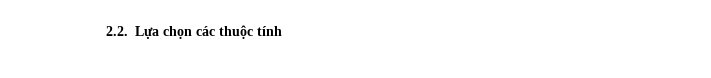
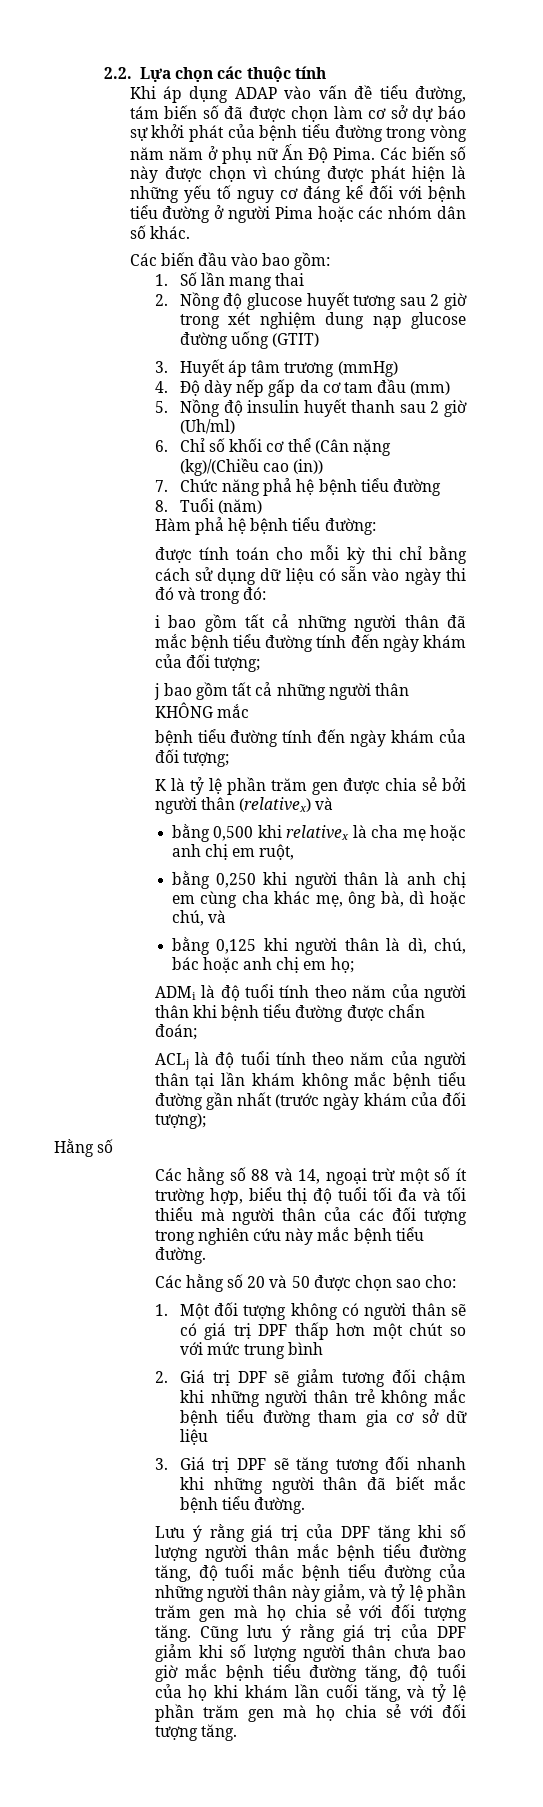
(283, 31) none -> [129,85,466,103] [129,105,466,122] [129,124,467,142] [129,144,466,164] [129,166,466,183] [129,185,466,203] [129,205,466,223] [129,225,190,239] [129,252,331,270] [154,272,305,290] [154,292,468,310] [179,312,467,329] [179,331,320,349] [154,359,398,377] [154,379,451,397] [154,399,467,417] [179,419,235,434] [154,438,391,456] [179,458,324,476] [154,478,441,496] [154,498,263,514] [154,517,376,535] [154,545,467,564] [154,566,467,585] [154,587,267,604] [154,614,466,632] [154,634,466,652] [154,654,261,672] [153,682,409,700] [154,702,249,718] [154,729,466,747] [154,749,229,767] [154,777,466,795] [154,797,334,814] [171,824,466,842] [171,844,295,860] [171,871,466,889] [171,891,466,908] [171,910,226,926] [171,937,466,955] [171,957,354,973] [154,984,466,1002] [154,1004,425,1022] [154,1024,197,1040] [154,1051,466,1070] [154,1072,466,1090] [154,1092,466,1110] [154,1113,206,1129] [54,1139,114,1157] [154,1167,467,1185] [154,1187,467,1205] [154,1207,467,1225] [154,1227,424,1245] [154,1247,206,1264] [154,1274,457,1292] [154,1302,467,1320] [179,1322,466,1340] [179,1342,324,1359] [154,1369,467,1387] [179,1389,466,1407] [179,1409,467,1427] [179,1429,208,1445] [154,1456,466,1474] [179,1476,467,1494] [179,1496,306,1514] [154,1524,467,1542] [154,1544,467,1562] [154,1564,466,1582] [154,1584,466,1602] [154,1604,467,1622] [154,1624,466,1642] [154,1644,466,1662] [154,1664,466,1682] [154,1684,466,1702] [154,1704,466,1722] [154,1724,237,1741] // Khi áp dụng ADAP vào vấn đề tiểu đường, tám biến số đã được chọn làm cơ sở dự báo sự khởi phát của bệnh tiểu đường trong vòng năm năm ở phụ nữ Ấn Độ Pima. Các biến số này được chọn vì chúng được phát hiện là những yếu tố nguy cơ đáng kể đối với bệnh tiểu đường ở người Pima hoặc các nhóm dân số khác. // Các biến đầu vào bao gồm: // 1. Số lần mang thai // 2. Nồng độ glucose huyết tương sau 2 giờ trong xét nghiệm dung nạp glucose đường uống (GTIT) // 3. Huyết áp tâm trương (mmHg) // 4. Độ dày nếp gấp da cơ tam đầu (mm) // 5. Nồng độ insulin huyết thanh sau 2 giờ (Uh/ml) // 6. Chỉ số khối cơ thể (Cân nặng (kg)/(Chiều cao (in)) // 7. Chức năng phả hệ bệnh tiểu đường // 8. Tuổi (năm) // Hàm phả hệ bệnh tiểu đường: // được tính toán cho mỗi kỳ thi chỉ bằng cách sử dụng dữ liệu có sẵn vào ngày thi đó và trong đó: // i bao gồm tất cả những người thân đã mắc bệnh tiểu đường tính đến ngày khám của đối tượng; // j bao gồm tất cả những người thân KHÔNG mắc // bệnh tiểu đường tính đến ngày khám của đối tượng; // K là tỷ lệ phần trăm gen được chia sẻ bởi người thân (relativex) và // bằng 0,500 khi relativex là cha mẹ hoặc anh chị em ruột, // bằng 0,250 khi người thân là anh chị em cùng cha khác mẹ, ông bà, dì hoặc chú, và // bằng 0,125 khi người thân là dì, chú, bác hoặc anh chị em họ; // ADMi là độ tuổi tính theo năm của người thân khi bệnh tiểu đường được chẩn đoán; // ACLj là độ tuổi tính theo năm của người thân tại lần khám không mắc bệnh tiểu đường gần nhất (trước ngày khám của đối tượng); // Hằng số // Các hằng số 88 và 14, ngoại trừ một số ít trường hợp, biểu thị độ tuổi tối đa và tối thiểu mà người thân của các đối tượng trong nghiên cứu này mắc bệnh tiểu đường. // Các hằng số 20 và 50 được chọn sao cho: // 1. Một đối tượng không có người thân sẽ có giá trị DPF thấp hơn một chút so với mức trung bình // 2. Giá trị DPF sẽ giảm tương đối chậm khi những người thân trẻ không mắc bệnh tiểu đường tham gia cơ sở dữ liệu // 3. Giá trị DPF sẽ tăng tương đối nhanh khi những người thân đã biết mắc bệnh tiểu đường. // Lưu ý rằng giá trị của DPF tăng khi số lượng người thân mắc bệnh tiểu đường tăng, độ tuổi mắc bệnh tiểu đường của những người thân này giảm, và tỷ lệ phần trăm gen mà họ chia sẻ với đối tượng tăng. Cũng lưu ý rằng giá trị của DPF giảm khi số lượng người thân chưa bao giờ mắc bệnh tiểu đường tăng, độ tuổi của họ khi khám lần cuối tăng, và tỷ lệ phần trăm gen mà họ chia sẻ với đối tượng tăng.

